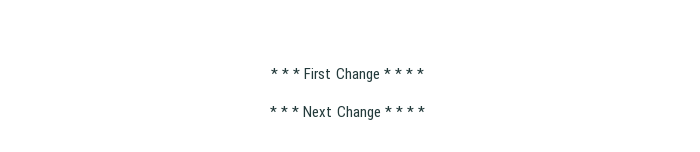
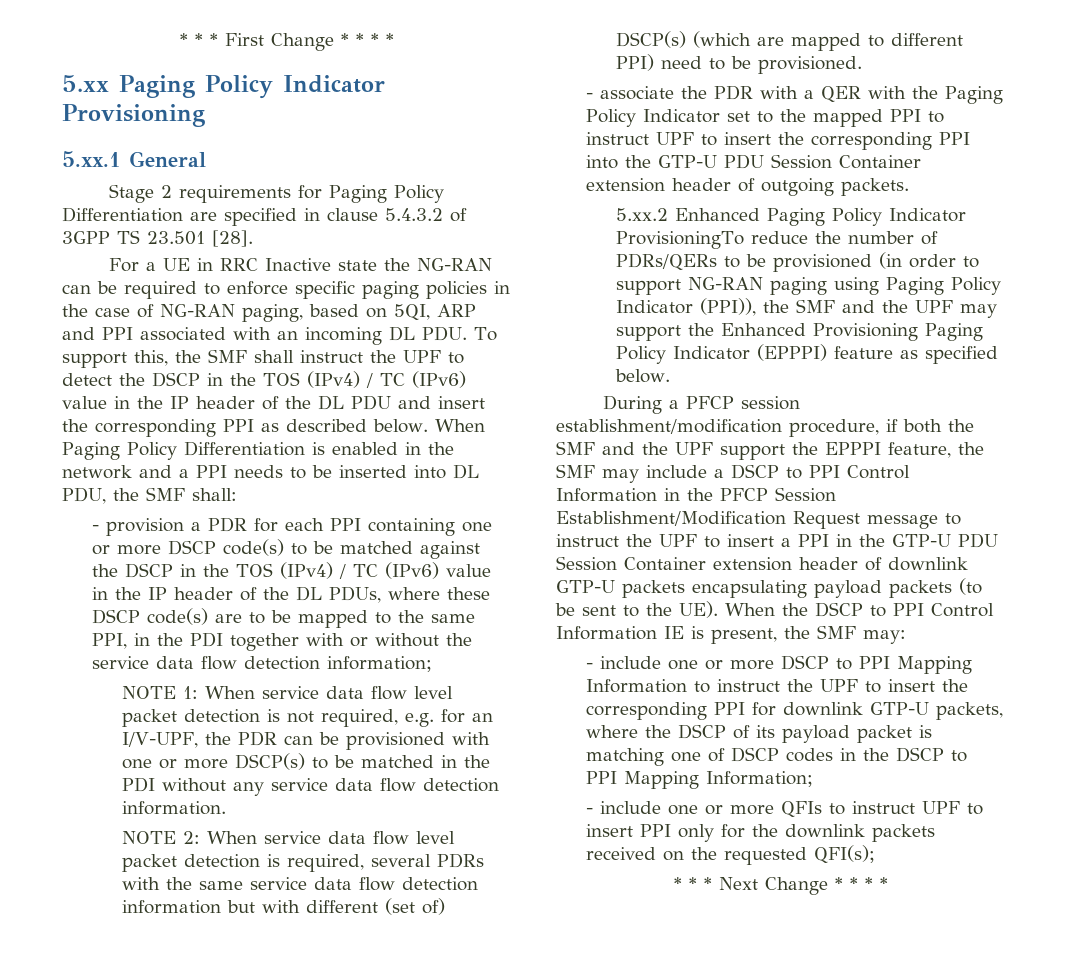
(424, 73) none -> [62,75,385,99] [62,104,205,127] [62,151,206,167] [108,184,444,203] [62,207,467,226] [62,230,253,247] [108,258,492,272] [62,281,510,299] [62,304,476,322] [62,326,497,345] [62,349,464,368] [62,371,466,388] [62,395,485,410] [62,419,485,437] [62,441,454,460] [62,464,479,479] [62,487,237,504] [92,517,493,536] [92,539,481,559] [92,562,492,579] [92,586,491,603] [92,608,476,628] [92,632,473,651] [92,656,433,672] [122,686,454,700] [122,709,494,727] [122,731,491,750] [122,753,491,770] [122,777,500,796] [122,801,227,815] [122,831,456,845] [122,853,485,872] [122,877,479,891] [122,898,446,915] [616,31,964,51] [616,54,863,74] [586,85,1004,104] [586,109,945,127] [586,132,971,150] [586,154,922,169] [586,178,910,196] [616,208,967,226] [616,231,939,249] [616,252,980,272] [616,277,1002,295] [616,298,998,318] [616,323,984,341] [616,344,999,364] [615,369,671,383] [602,395,800,414] [556,419,974,437] [556,441,984,460] [556,464,910,483] [556,487,836,502] [556,511,961,529] [556,533,998,548] [556,556,968,571] [556,578,982,598] [555,601,994,618] [556,625,906,644] [586,655,973,674] [586,679,969,693] [586,702,1004,720] [586,724,933,743] [586,747,968,766] [586,771,814,789] [586,801,984,818] [586,824,936,842] [586,845,876,865] // 5.xx Paging Policy Indicator Provisioning // 5.xx.1 General // Stage 2 requirements for Paging Policy Differentiation are specified in clause 5.4.3.2 of 3GPP TS 23.501 [28]. // For a UE in RRC Inactive state the NG-RAN can be required to enforce specific paging policies in the case of NG-RAN paging, based on 5QI, ARP and PPI associated with an incoming DL PDU. To support this, the SMF shall instruct the UPF to detect the DSCP in the TOS (IPv4) / TC (IPv6) value in the IP header of the DL PDU and insert the corresponding PPI as described below. When Paging Policy Differentiation is enabled in the network and a PPI needs to be inserted into DL PDU, the SMF shall: // - provision a PDR for each PPI containing one or more DSCP code(s) to be matched against the DSCP in the TOS (IPv4) / TC (IPv6) value in the IP header of the DL PDUs, where these DSCP code(s) are to be mapped to the same PPI, in the PDI together with or without the service data flow detection information; // NOTE 1: When service data flow level packet detection is not required, e.g. for an I/V-UPF, the PDR can be provisioned with one or more DSCP(s) to be matched in the PDI without any service data flow detection information. // NOTE 2: When service data flow level packet detection is required, several PDRs with the same service data flow detection information but with different (set of) DSCP(s) (which are mapped to different PPI) need to be provisioned. // - associate the PDR with a QER with the Paging Policy Indicator set to the mapped PPI to instruct UPF to insert the corresponding PPI into the GTP-U PDU Session Container extension header of outgoing packets. // 5.xx.2 Enhanced Paging Policy Indicator ProvisioningTo reduce the number of PDRs/QERs to be provisioned (in order to support NG-RAN paging using Paging Policy Indicator (PPI)), the SMF and the UPF may support the Enhanced Provisioning Paging Policy Indicator (EPPPI) feature as specified below. // During a PFCP session establishment/modification procedure, if both the SMF and the UPF support the EPPPI feature, the SMF may include a DSCP to PPI Control Information in the PFCP Session Establishment/Modification Request message to instruct the UPF to insert a PPI in the GTP-U PDU Session Container extension header of downlink GTP-U packets encapsulating payload packets (to be sent to the UE). When the DSCP to PPI Control Information IE is present, the SMF may: // - include one or more DSCP to PPI Mapping Information to instruct the UPF to insert the corresponding PPI for downlink GTP-U packets, where the DSCP of its payload packet is matching one of DSCP codes in the DSCP to PPI Mapping Information; // - include one or more QFIs to instruct UPF to insert PPI only for the downlink packets received on the requested QFI(s);

